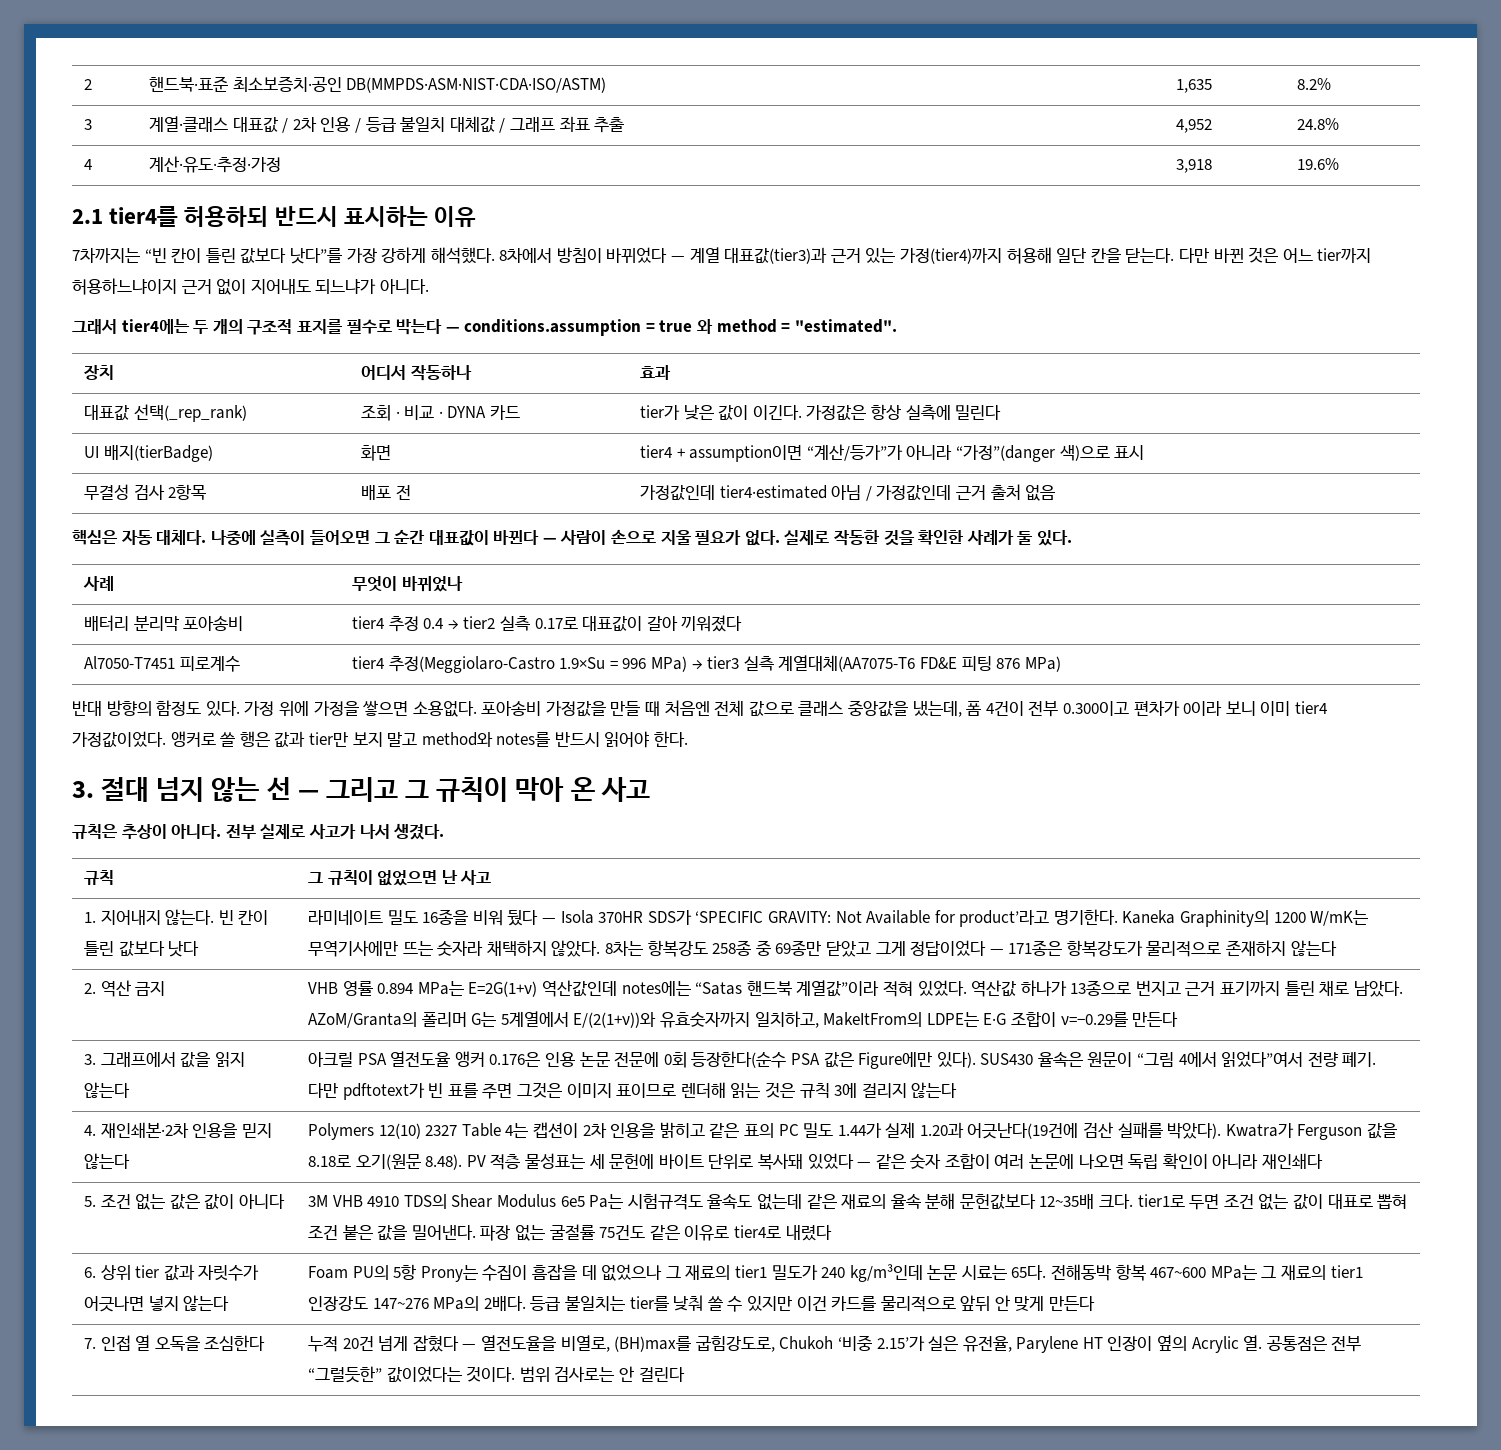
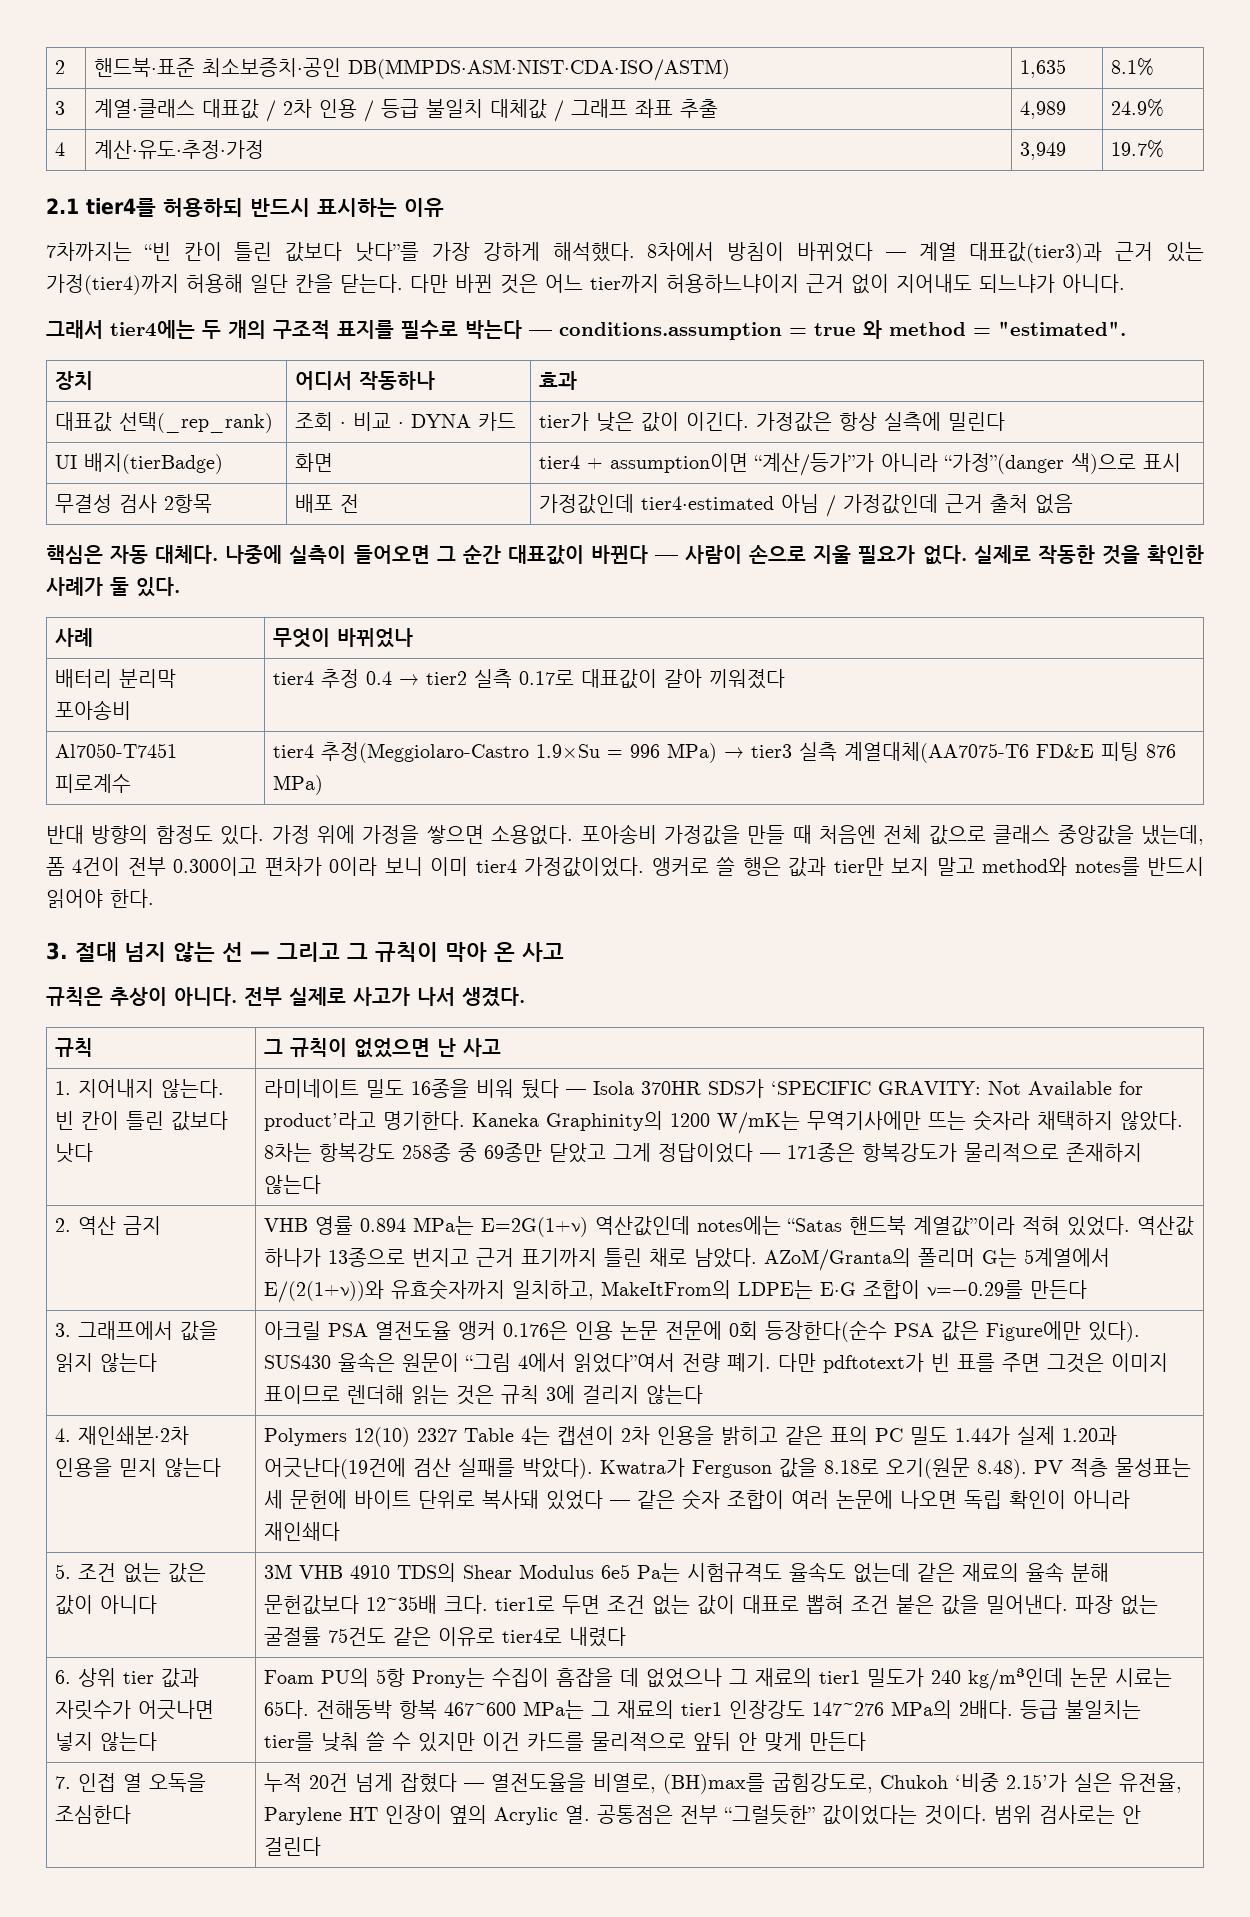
[1297,78,1332,90] 8.2% -> [1110,58,1154,76] 8.1%
[1176,119,1213,133] [1297,118,1340,130] 4,952 | 24.8% -> [1019,101,1066,119] [1110,99,1164,117] 4,989 | 24.9%
[1176,159,1213,173] [1297,158,1340,170] 3,918 | 19.6% -> [1019,142,1066,160] [1110,140,1164,158] 3,949 | 19.7%

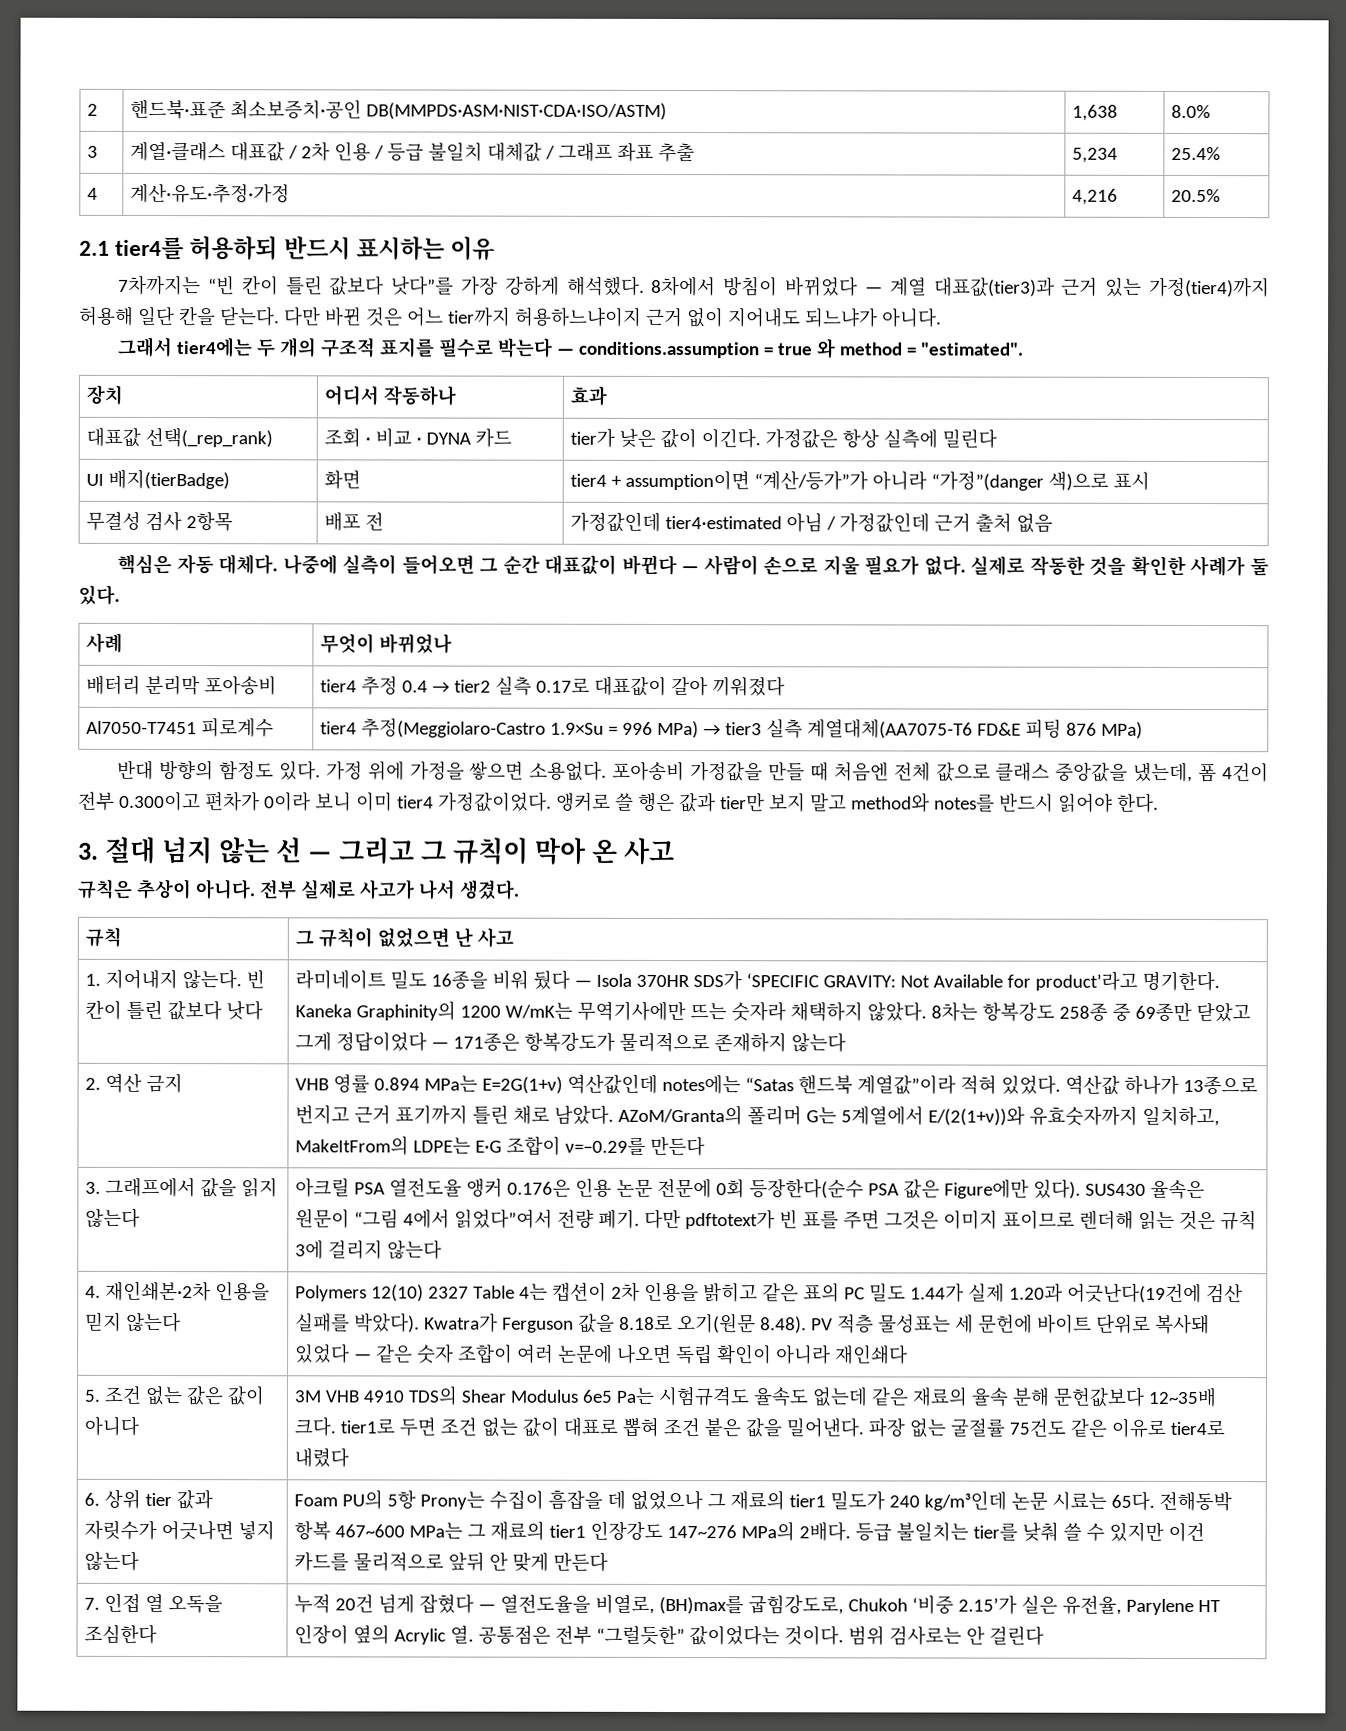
[1019,59,1066,78] [1110,58,1154,76] 1,635 | 8.1% -> [1072,104,1119,121] [1171,104,1212,119] 1,638 | 8.0%
[1019,101,1066,119] [1110,99,1164,117] 4,989 | 24.9% -> [1072,147,1119,163] [1171,146,1222,161] 5,234 | 25.4%
[1019,142,1066,160] [1110,140,1164,158] 3,949 | 19.7% -> [1072,188,1119,205] [1171,188,1222,203] 4,216 | 20.5%

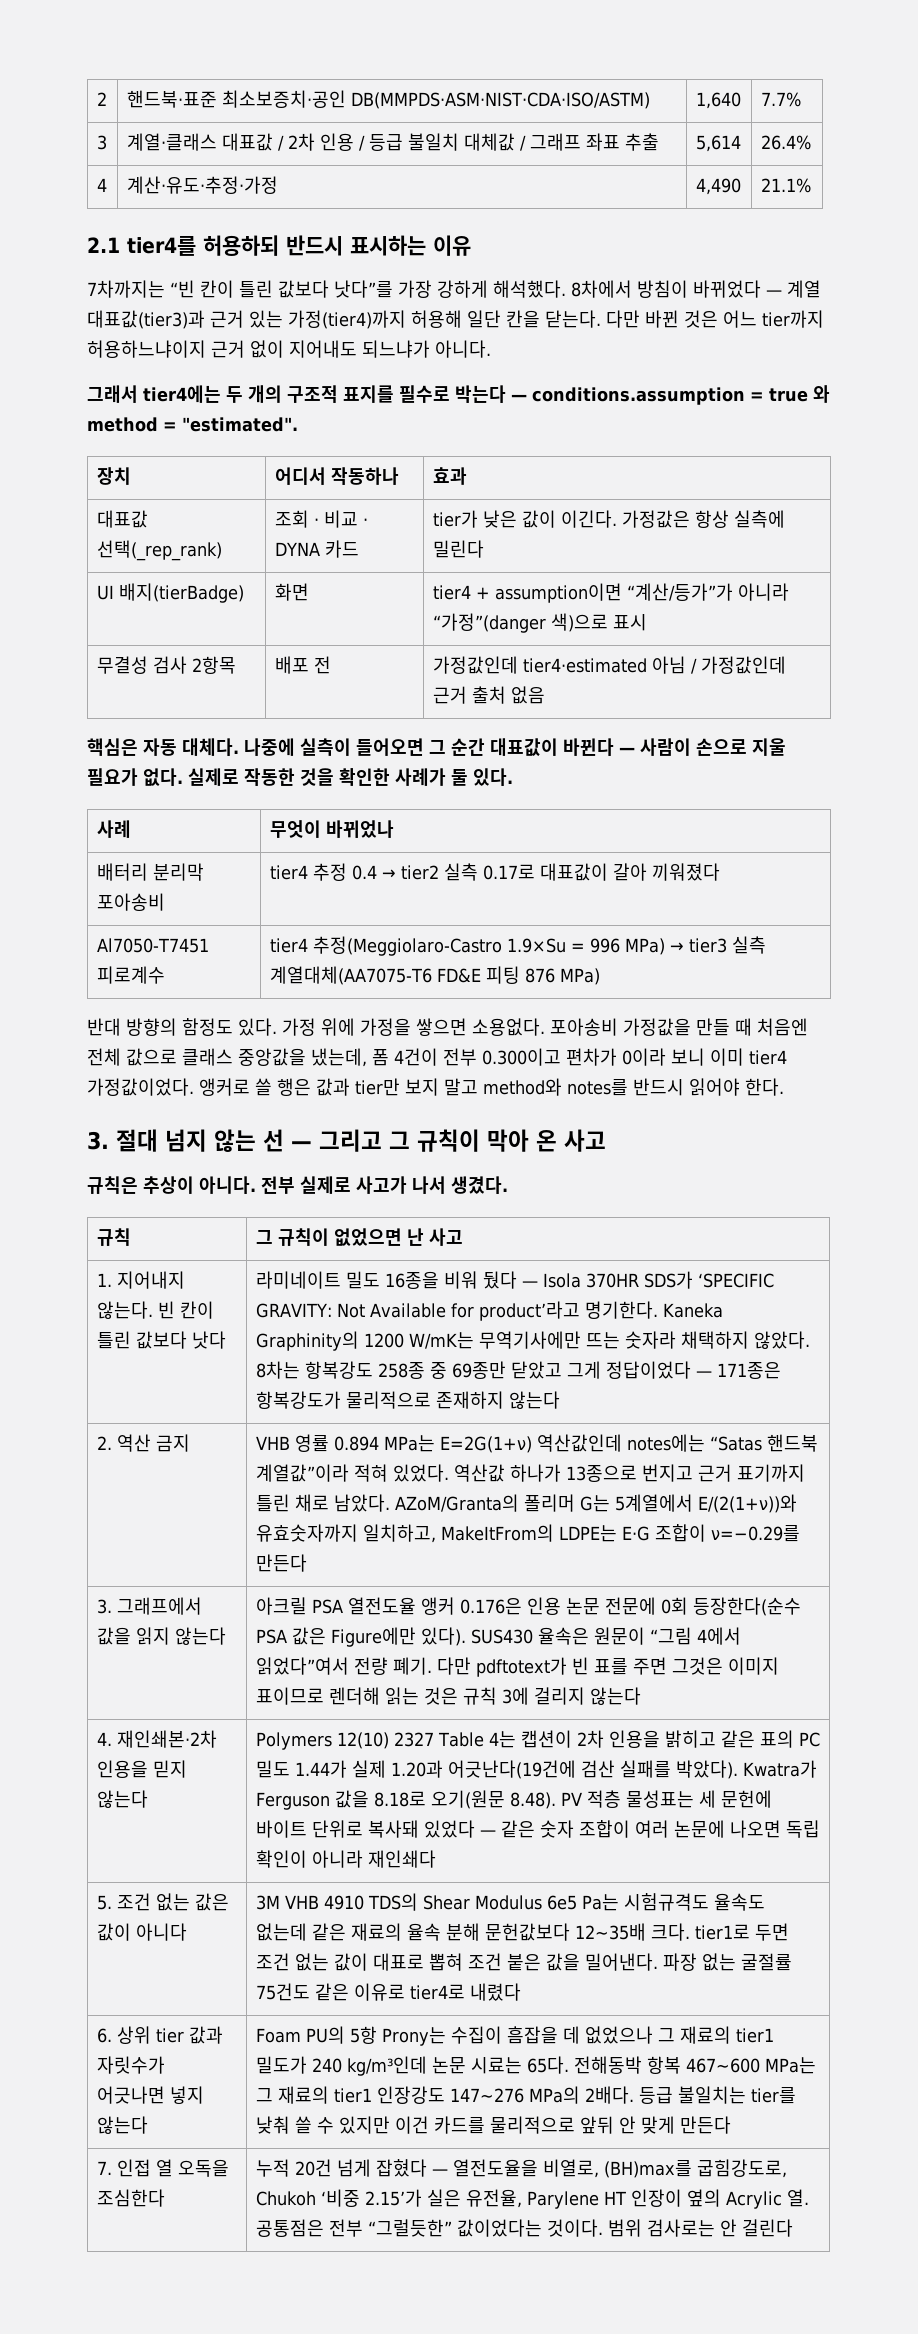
[1072,104,1119,121] [1171,104,1212,119] 1,638 | 8.0% -> [695,92,741,109] [760,92,801,107] 1,640 | 7.7%
[1072,147,1119,163] [1171,146,1222,161] 5,234 | 25.4% -> [695,135,741,152] [760,135,811,150] 5,614 | 26.4%
[1072,188,1119,205] [1171,188,1222,203] 4,216 | 20.5% -> [695,178,741,195] [760,178,811,193] 4,490 | 21.1%

